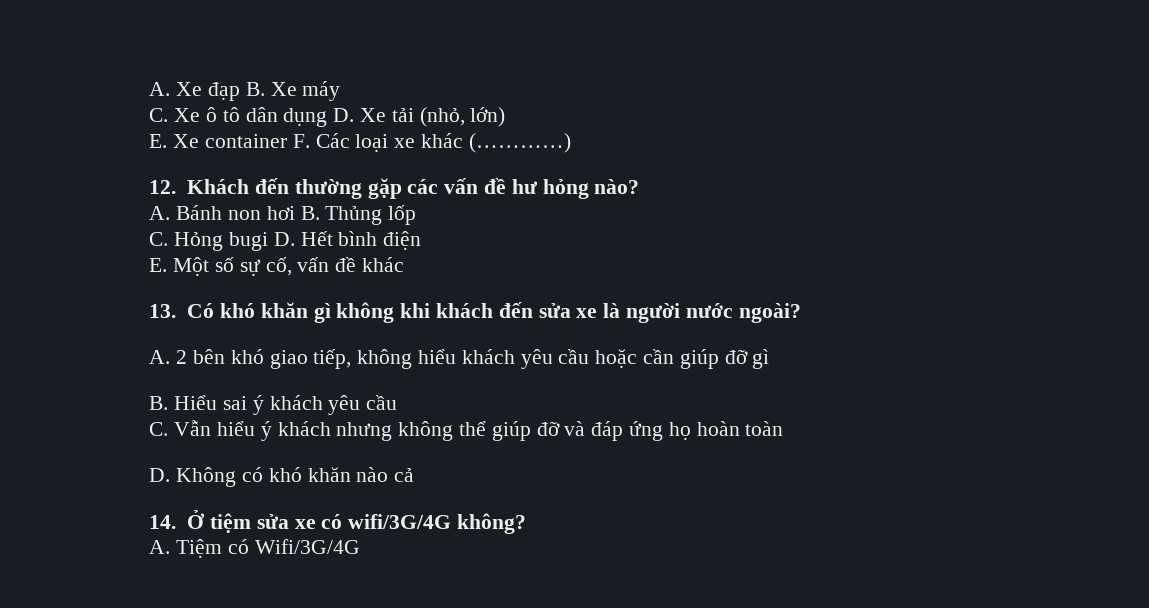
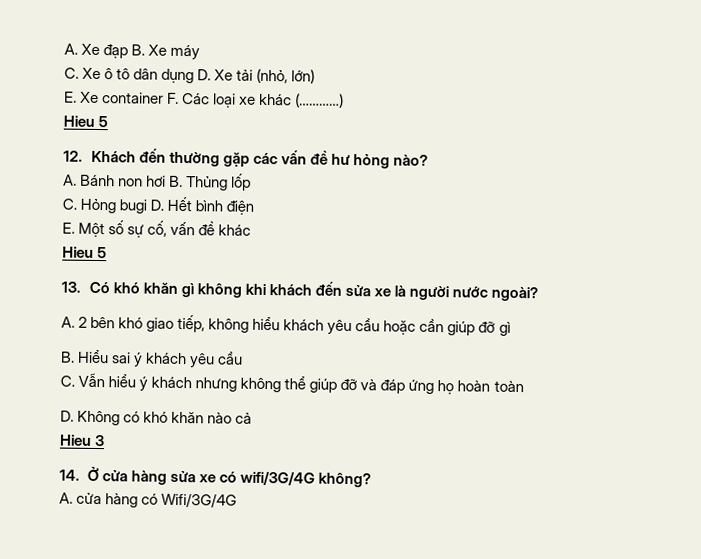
(571, 143) none -> [62,115,108,128] // Hieu 5
(405, 264) none -> [61,246,107,259] // Hieu 5
(415, 475) none -> [59,434,105,447] // Hieu 3
[209,513,251,533] tiệm -> [101,470,167,485] cửa hàng
[176,539,223,558] Tiệm -> [75,492,138,508] cửa hàng

